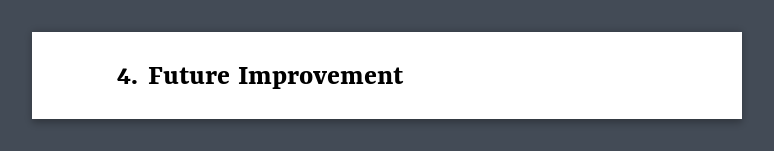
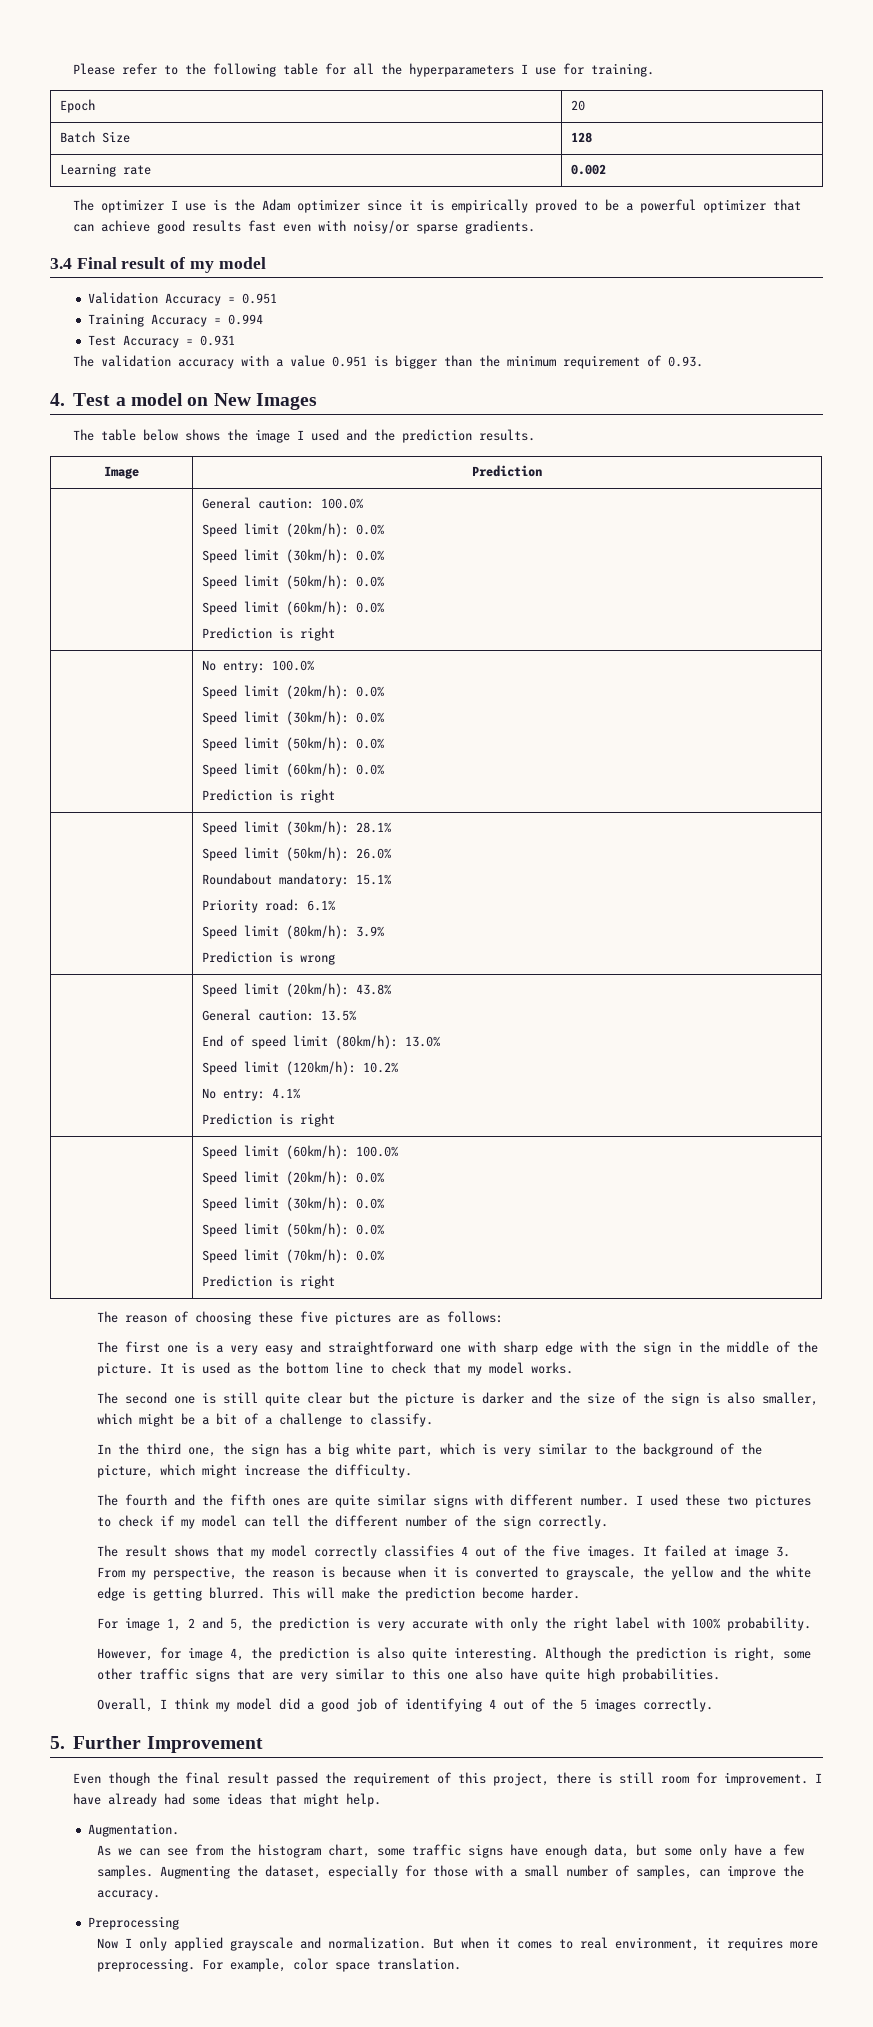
[117,67,405,89] 4. Future Improvement -> [73,63,655,77] [59,99,95,113] [570,100,585,111] [59,131,130,143] [570,132,592,143] [59,163,151,177] [570,164,606,175] [73,199,802,213] [73,220,536,234] [50,257,266,273] [87,292,277,306] [87,313,263,327] [87,335,235,348] [73,355,704,369] [50,393,317,410] [73,429,536,443] [104,466,139,479] [472,465,542,477] [201,497,363,509] [201,523,384,537] [201,549,384,563] [201,575,384,589] [201,601,384,615] [201,627,335,641] [201,660,314,673] [201,685,384,699] [201,711,384,725] [201,737,384,751] [201,763,384,777] [201,789,335,803] [201,821,391,835] [201,847,391,861] [201,873,391,887] [201,899,335,913] [201,925,384,939] [201,951,335,965] [201,983,391,997] [201,1009,356,1021] [201,1035,440,1049] [201,1061,398,1075] [201,1088,300,1101] [201,1113,335,1127] [201,1145,398,1159] [201,1171,384,1185] [201,1197,384,1211] [201,1223,384,1237] [201,1249,384,1263] [201,1275,335,1289] [96,1311,503,1325] [96,1341,818,1355] [96,1362,573,1376] [96,1392,818,1406] [96,1413,433,1427] [96,1443,762,1457] [96,1464,412,1478] [96,1494,811,1508] [96,1515,608,1529] [96,1545,790,1559] [96,1566,811,1580] [96,1587,580,1601] [96,1617,811,1631] [96,1647,811,1661] [96,1668,720,1682] [96,1698,713,1712] [50,1736,263,1753] [73,1772,823,1786] [73,1793,382,1807] [87,1823,179,1837] [96,1844,804,1858] [96,1865,804,1879] [96,1890,160,1900] [87,1916,179,1930] [96,1937,818,1951] [96,1958,461,1972] Please refer to the following table for all the hyperparameters I use for training. // Epoch | 20 // Batch Size | 128 // Learning rate | 0.002 // The optimizer I use is the Adam optimizer since it is empirically proved to be a powerful optimizer that can achieve good results fast even with noisy/or sparse gradients. // 3.4 Final result of my model // Validation Accuracy = 0.951 // Training Accuracy = 0.994 // Test Accuracy = 0.931 // The validation accuracy with a value 0.951 is bigger than the minimum requirement of 0.93. // 4. Test a model on New Images // The table below shows the image I used and the prediction results. // Image | Prediction // | General caution: 100.0% // Speed limit (20km/h): 0.0% // Speed limit (30km/h): 0.0% // Speed limit (50km/h): 0.0% // Speed limit (60km/h): 0.0% // Prediction is right // | No entry: 100.0% // Speed limit (20km/h): 0.0% // Speed limit (30km/h): 0.0% // Speed limit (50km/h): 0.0% // Speed limit (60km/h): 0.0% // Prediction is right // | Speed limit (30km/h): 28.1% // Speed limit (50km/h): 26.0% // Roundabout mandatory: 15.1% // Priority road: 6.1% // Speed limit (80km/h): 3.9% // Prediction is wrong // | Speed limit (20km/h): 43.8% // General caution: 13.5% // End of speed limit (80km/h): 13.0% // Speed limit (120km/h): 10.2% // No entry: 4.1% // Prediction is right // | Speed limit (60km/h): 100.0% // Speed limit (20km/h): 0.0% // Speed limit (30km/h): 0.0% // Speed limit (50km/h): 0.0% // Speed limit (70km/h): 0.0% // Prediction is right // The reason of choosing these five pictures are as follows: // The first one is a very easy and straightforward one with sharp edge with the sign in the middle of the picture. It is used as the bottom line to check that my model works. // The second one is still quite clear but the picture is darker and the size of the sign is also smaller, which might be a bit of a challenge to classify. // In the third one, the sign has a big white part, which is very similar to the background of the picture, which might increase the difficulty. // The fourth and the fifth ones are quite similar signs with different number. I used these two pictures to check if my model can tell the different number of the sign correctly. // The result shows that my model correctly classifies 4 out of the five images. It failed at image 3. From my perspective, the reason is because when it is converted to grayscale, the yellow and the white edge is getting blurred. This will make the prediction become harder. // For image 1, 2 and 5, the prediction is very accurate with only the right label with 100% probability. // However, for image 4, the prediction is also quite interesting. Although the prediction is right, some other traffic signs that are very similar to this one also have quite high probabilities. // Overall, I think my model did a good job of identifying 4 out of the 5 images correctly. // 5. Further Improvement // Even though the final result passed the requirement of this project, there is still room for improvement. I have already had some ideas that might help. // Augmentation. // As we can see from the histogram chart, some traffic signs have enough data, but some only have a few samples. Augmenting the dataset, especially for those with a small number of samples, can improve the accuracy. // Preprocessing // Now I only applied grayscale and normalization. But when it comes to real environment, it requires more preprocessing. For example, color space translation.

